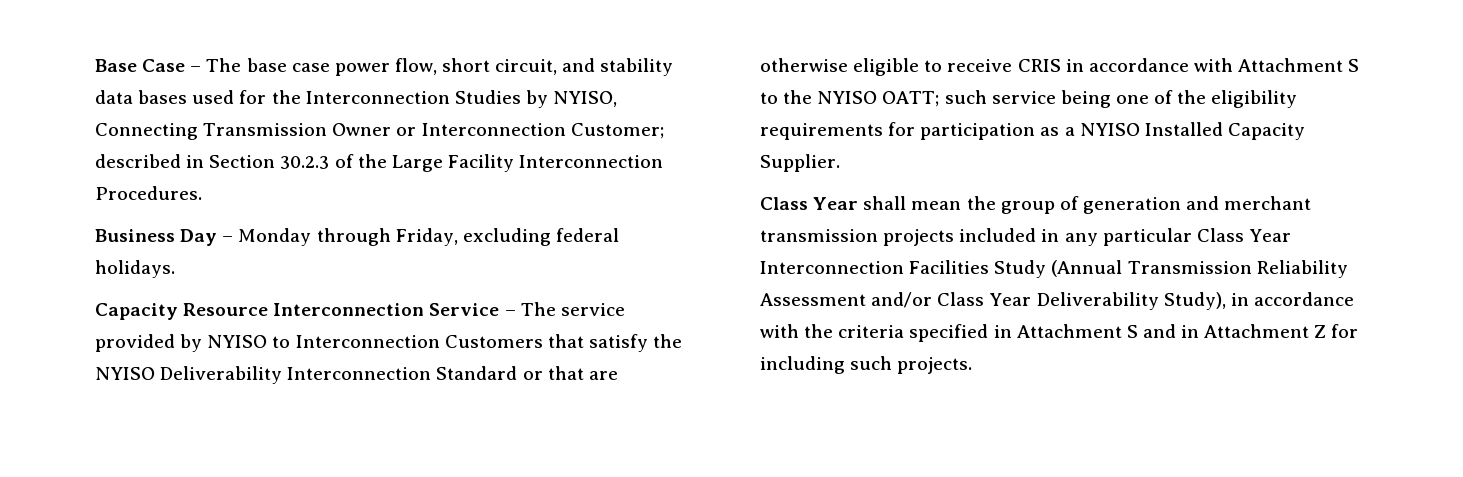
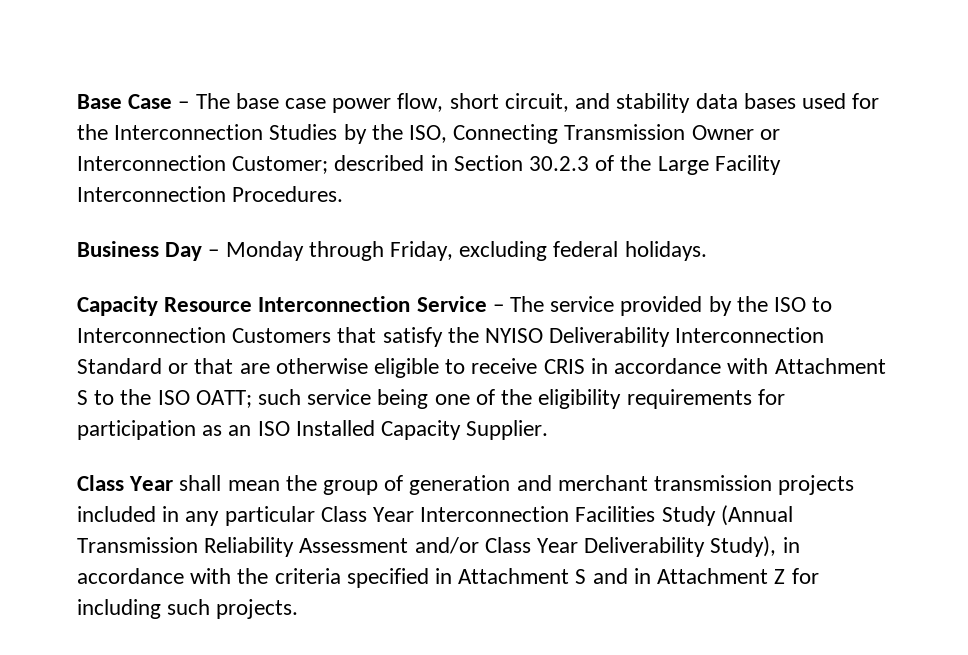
[553,91,618,107] NYISO, -> [371,124,448,143] the ISO,
[207,335,268,348] NYISO -> [736,296,807,312] the ISO
[817,91,878,104] NYISO -> [157,390,190,405] ISO
[1064,123,1140,136] a NYISO -> [228,421,290,436] an ISO

